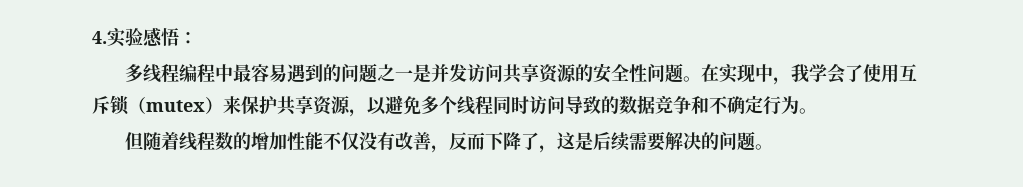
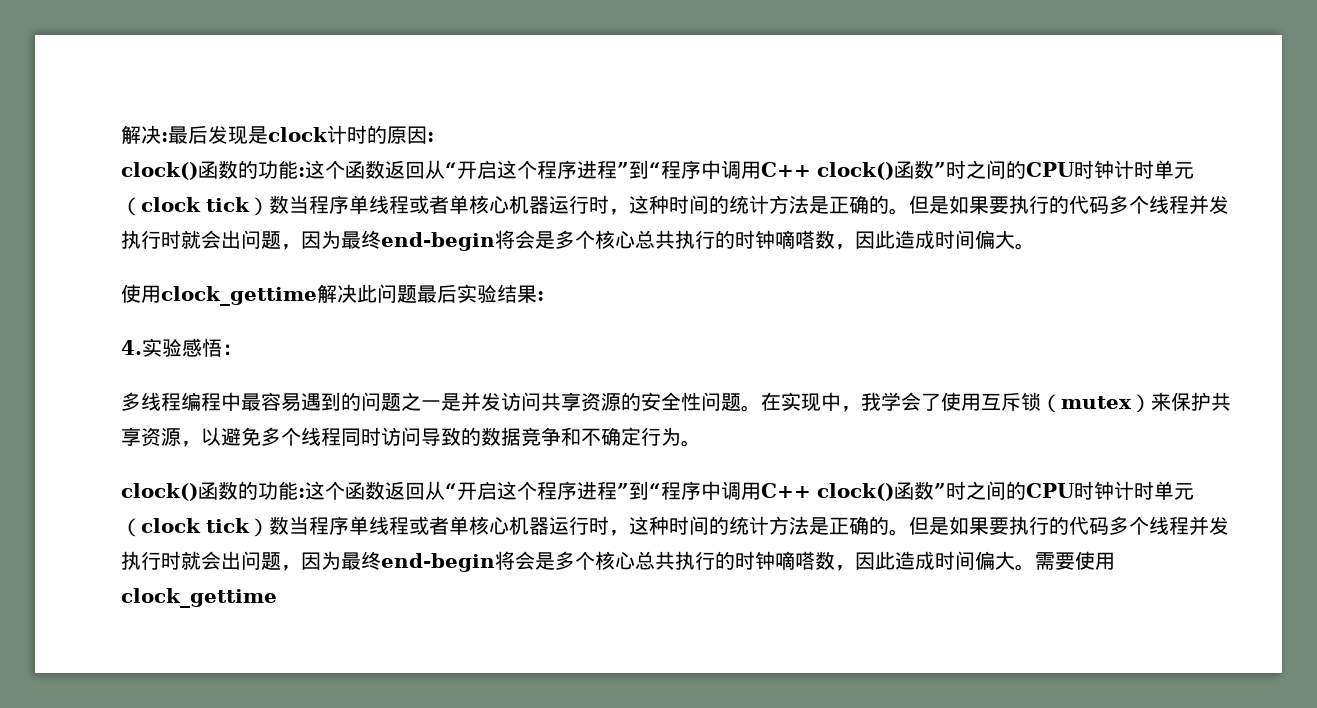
(92, 37) none -> [121,125,434,145] [121,160,1194,180] [121,195,1229,216] [121,230,1035,251] [121,284,544,306] 解决:最后发现是clock计时的原因: // clock()函数的功能:这个函数返回从“开启这个程序进程”到“程序中调用C++ clock()函数”时之间的CPU时钟计时单元（clock tick）数当程序单线程或者单核心机器运行时，这种时间的统计方法是正确的。但是如果要执行的代码多个线程并发执行时就会出问题，因为最终end-begin将会是多个核心总共执行的时钟嘀嗒数，因此造成时间偏大。 // 使用clock_gettime解决此问题最后实验结果: //
[124,131,773,153] 但随着线程数的增加性能不仅没有改善，反而下降了，这是后续需要解决的问题。 -> [121,481,1194,501] [121,516,1229,537] [121,551,1115,572] [121,588,277,608] clock()函数的功能:这个函数返回从“开启这个程序进程”到“程序中调用C++ clock()函数”时之间的CPU时钟计时单元（clock tick）数当程序单线程或者单核心机器运行时，这种时间的统计方法是正确的。但是如果要执行的代码多个线程并发执行时就会出问题，因为最终end-begin将会是多个核心总共执行的时钟嘀嗒数，因此造成时间偏大。需要使用clock_gettime

